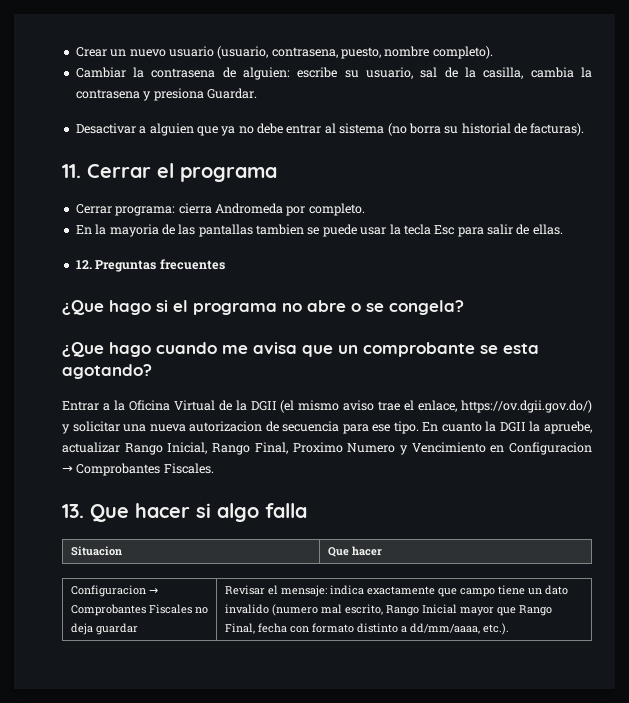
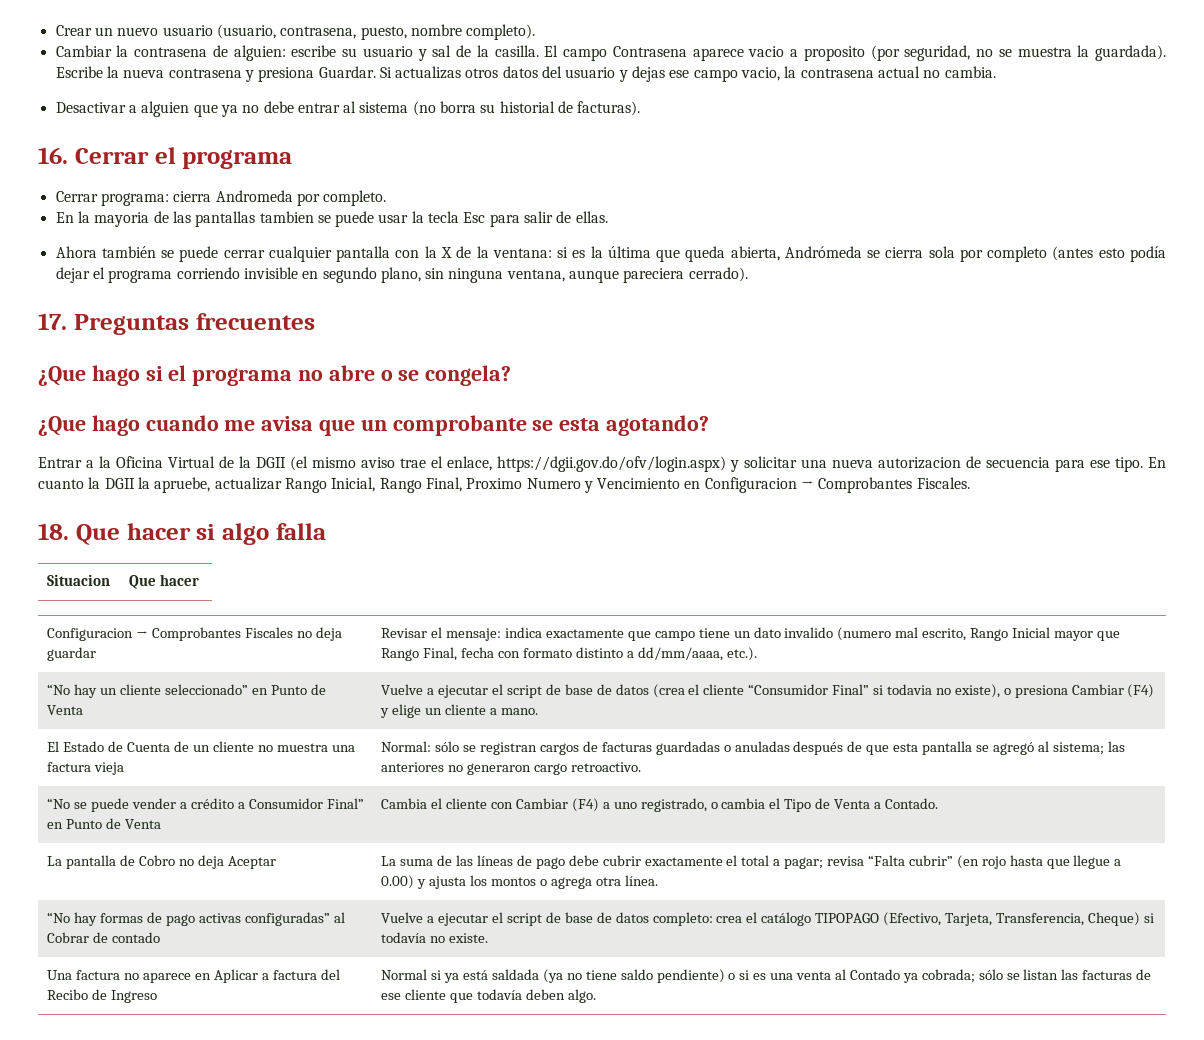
[366,67,414,79] usuario, -> [362,46,427,61] usuario y
[483,67,593,79] [75,88,257,101] casilla, cambia la contrasena y presiona Guardar. -> [494,45,1167,61] [55,66,996,82] casilla. El campo Contrasena aparece vacio a proposito (por seguridad, no se muestra la guardada). Escribe la nueva contrasena y presiona Guardar. Si actualizas otros datos del usuario y dejas ese campo vacio, la contrasena actual no cambia.
[62,164,81,178] 11. -> [38,147,68,164] 16.
[75,260,92,269] 12. -> [55,246,1167,262] [55,267,748,283] [38,313,67,330] Ahora también se puede cerrar cualquier pantalla con la X de la ventana: si es la última que queda abierta, Andrómeda se cierra sola por completo (antes esto podía dejar el programa corriendo invisible en segundo plano, sin ninguna ventana, aunque pareciera cerrado). // 17.
[461,400,592,413] https://ov.dgii.gov.do/) -> [497,456,726,472] https://dgii.gov.do/ofv/login.aspx)
[62,504,84,518] 13. -> [38,523,69,540] 18.
(509, 629) none -> [47,684,326,698] [47,705,84,715] [381,684,1155,698] [380,704,538,718] [47,741,355,752] [47,762,125,775] [381,741,1125,755] [381,762,641,775] [47,798,364,812] [47,818,162,829] [381,798,938,812] [47,855,276,869] [381,855,1122,869] [381,875,658,889] [47,912,345,926] [47,932,161,943] [381,912,1154,926] [381,932,489,943] [47,969,340,983] [47,989,158,1003] [381,969,1152,983] [381,989,596,1003] // “No hay un cliente seleccionado” en Punto de Venta | Vuelve a ejecutar el script de base de datos (crea el cliente “Consumidor Final” si todavia no existe), o presiona Cambiar (F4) y elige un cliente a mano. // El Estado de Cuenta de un cliente no muestra una factura vieja | Normal: sólo se registran cargos de facturas guardadas o anuladas después de que esta pantalla se agregó al sistema; las anteriores no generaron cargo retroactivo. // “No se puede vender a crédito a Consumidor Final” en Punto de Venta | Cambia el cliente con Cambiar (F4) a uno registrado, o cambia el Tipo de Venta a Contado. // La pantalla de Cobro no deja Aceptar | La suma de las líneas de pago debe cubrir exactamente el total a pagar; revisa “Falta cubrir” (en rojo hasta que llegue a 0.00) y ajusta los montos o agrega otra línea. // “No hay formas de pago activas configuradas” al Cobrar de contado | Vuelve a ejecutar el script de base de datos completo: crea el catálogo TIPOPAGO (Efectivo, Tarjeta, Transferencia, Cheque) si todavía no existe. // Una factura no aparece en Aplicar a factura del Recibo de Ingreso | Normal si ya está saldada (ya no tiene saldo pendiente) o si es una venta al Contado ya cobrada; sólo se listan las facturas de ese cliente que todavía deben algo.

